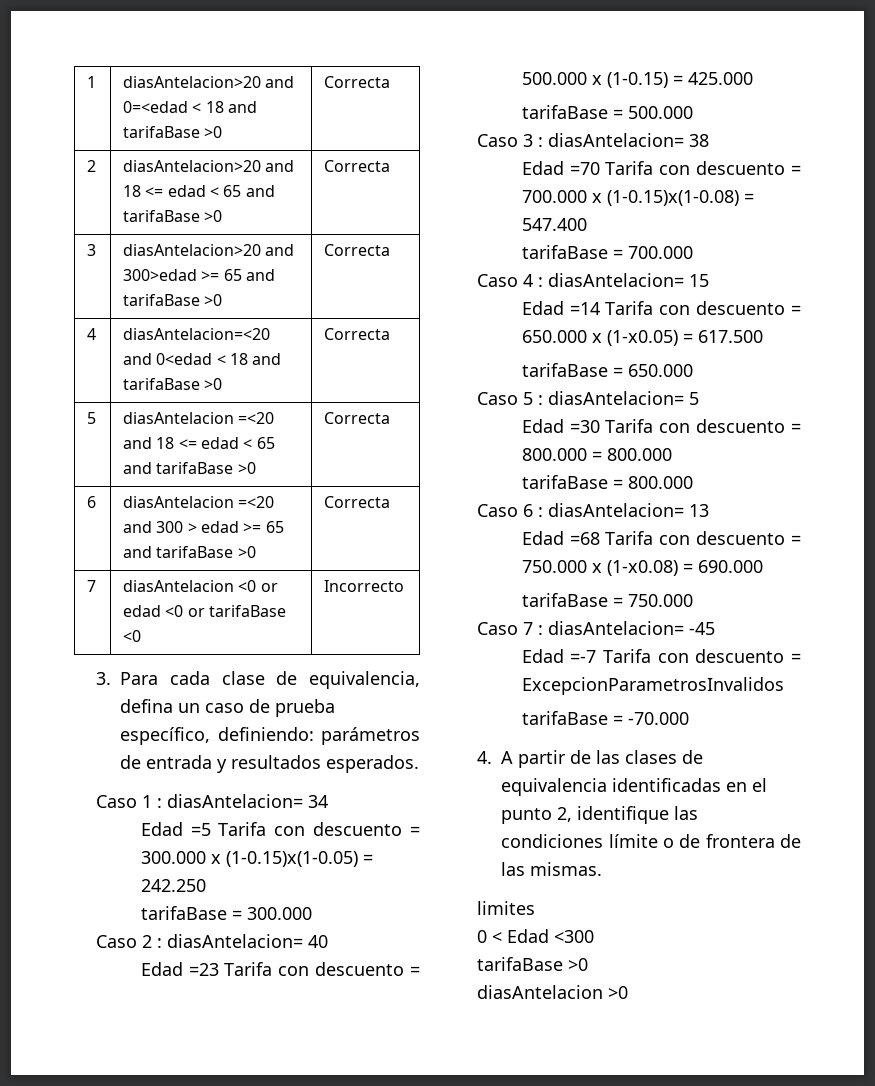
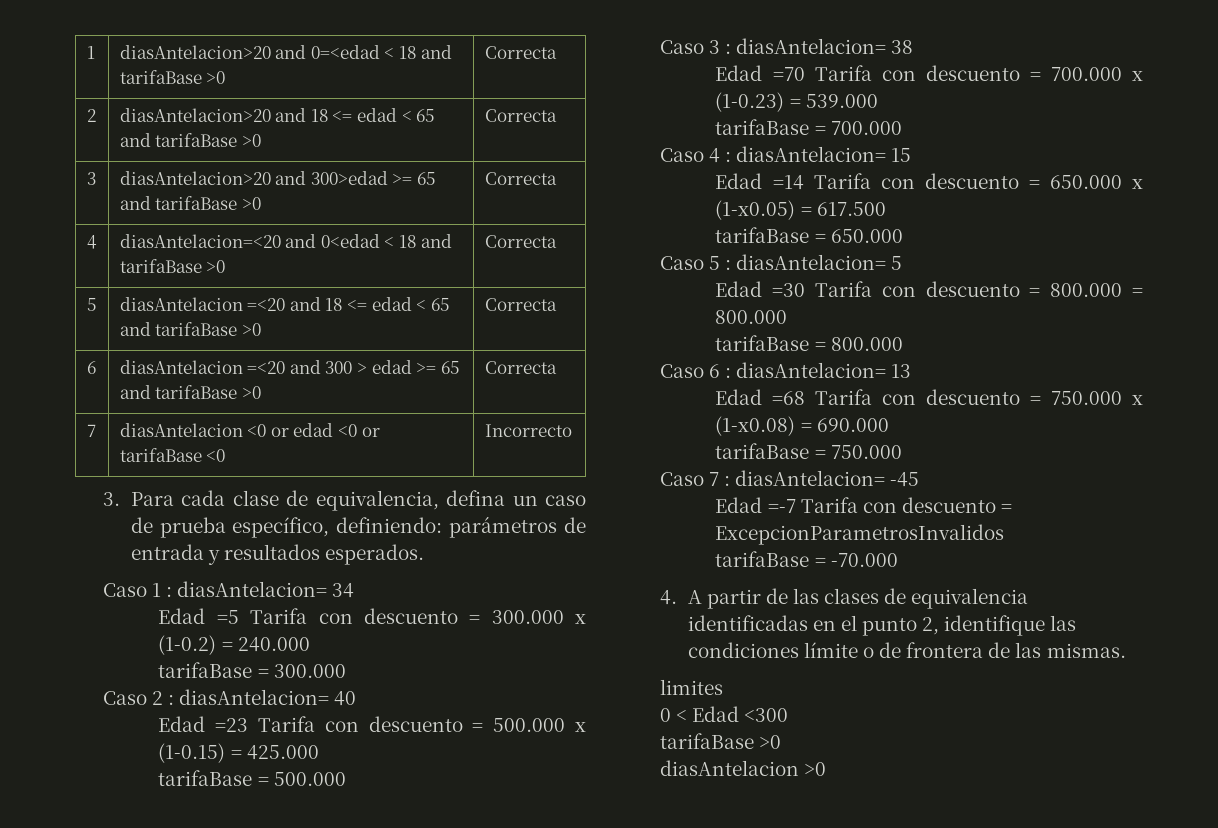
[225,851,373,867] [140,879,206,892] (1-0.15)x(1-0.05) = 242.250 -> [158,635,310,655] (1-0.2) = 240.000
[606,190,754,206] [521,218,587,231] (1-0.15)x(1-0.08) = 547.400 -> [715,92,878,112] (1-0.23) = 539.000

